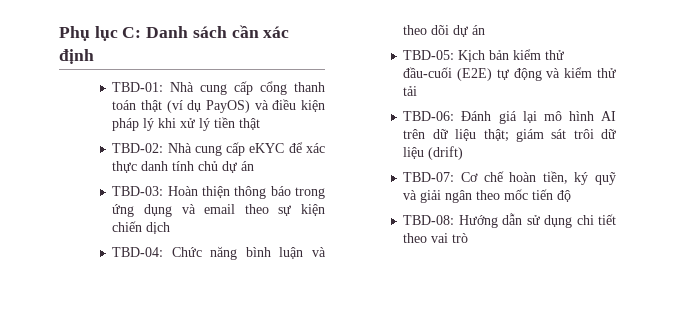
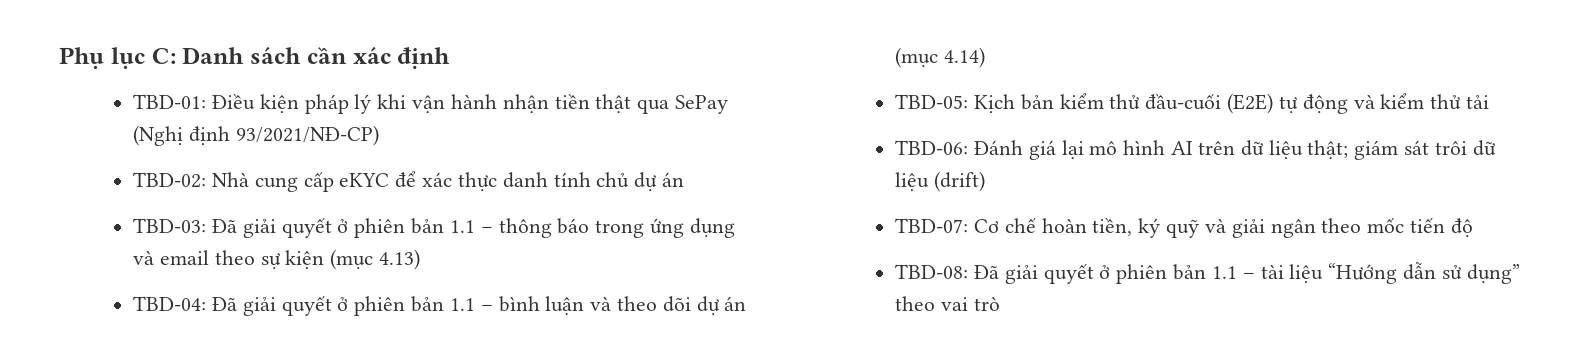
[170,81,325,95] [112,99,297,113] Nhà cung cấp cổng thanh toán thật (ví dụ PayOS) và điều -> [212,94,256,110] Điều
[180,118,211,131] xử lý -> [412,94,549,114] vận hành nhận
(261, 124) none -> [637,95,728,114] [133,125,379,146] qua SePay (Nghị định 93/2021/NĐ-CP)
[167,186,231,198] Hoàn thiện -> [212,218,493,238] Đã giải quyết ở phiên bản 1.1 –
[112,221,171,234] chiến dịch -> [330,249,421,270] (mục 4.13)
[171,246,238,260] Chức năng -> [212,296,493,316] Đã giải quyết ở phiên bản 1.1 –
(486, 30) none -> [895,47,986,68] (mục 4.14)
[458,213,616,228] Hướng dẫn sử dụng chi tiết -> [974,262,1520,284] Đã giải quyết ở phiên bản 1.1 – tài liệu “Hướng dẫn sử dụng”

